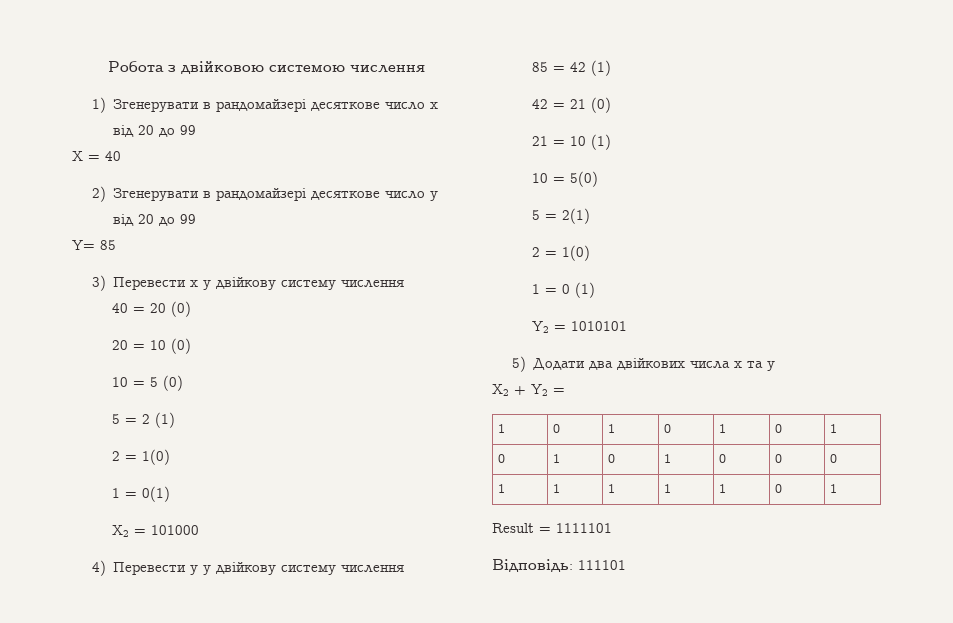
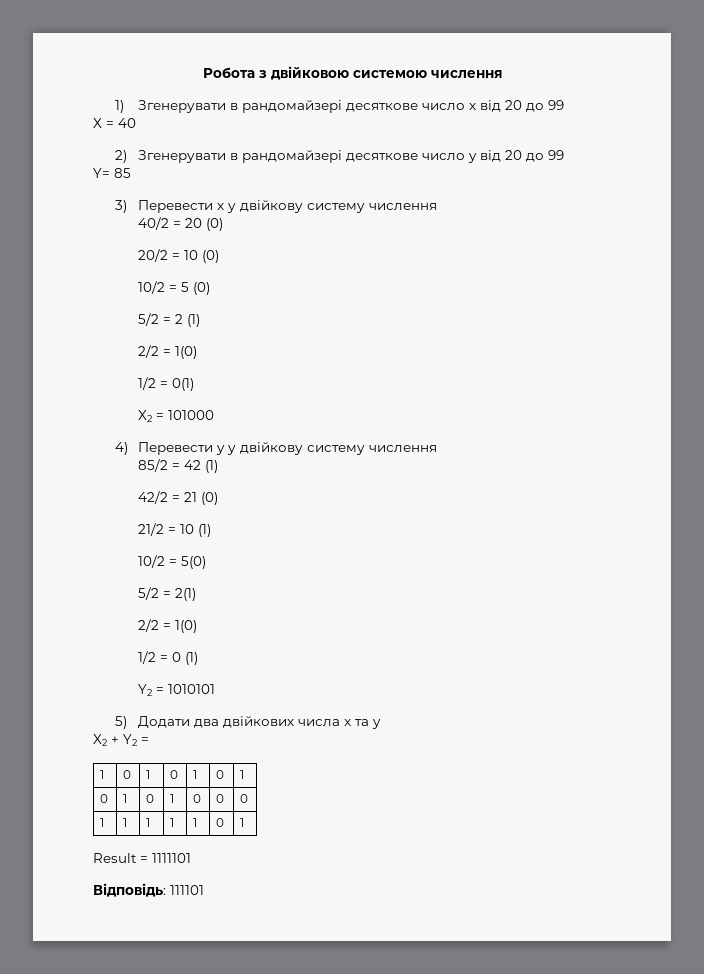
[111,303,128,313] 40 -> [137,217,169,230] 40/2
[111,340,128,350] 20 -> [137,249,168,262] 20/2
[111,377,128,387] 10 -> [137,281,165,294] 10/2
[111,414,120,424] 5 -> [137,313,159,326] 5/2
[111,449,170,465] [111,488,120,498] 2 = 1(0) // 1 -> [137,345,197,359] [137,377,156,390] 2/2 = 1(0) // 1/2
[531,62,548,72] 85 -> [137,459,168,472] 85/2
[531,99,548,109] 42 -> [137,491,168,504] 42/2
[531,136,548,146] 21 -> [137,523,164,536] 21/2
[531,173,548,183] 10 -> [137,555,165,568] 10/2
[531,210,540,220] 5 -> [137,587,159,600] 5/2
[531,245,590,261] [531,284,540,294] 2 = 1(0) // 1 -> [137,619,197,633] [137,651,156,664] 2/2 = 1(0) // 1/2

